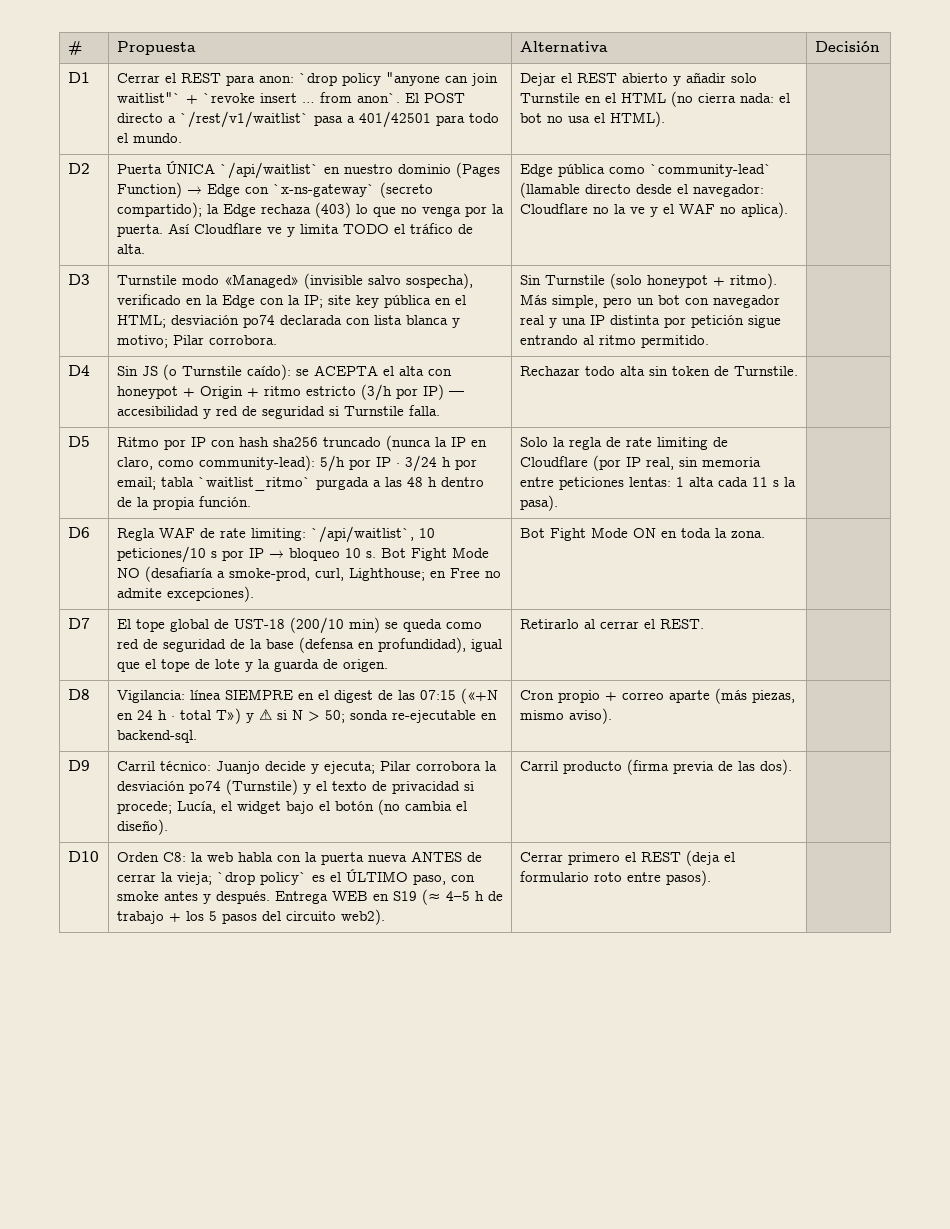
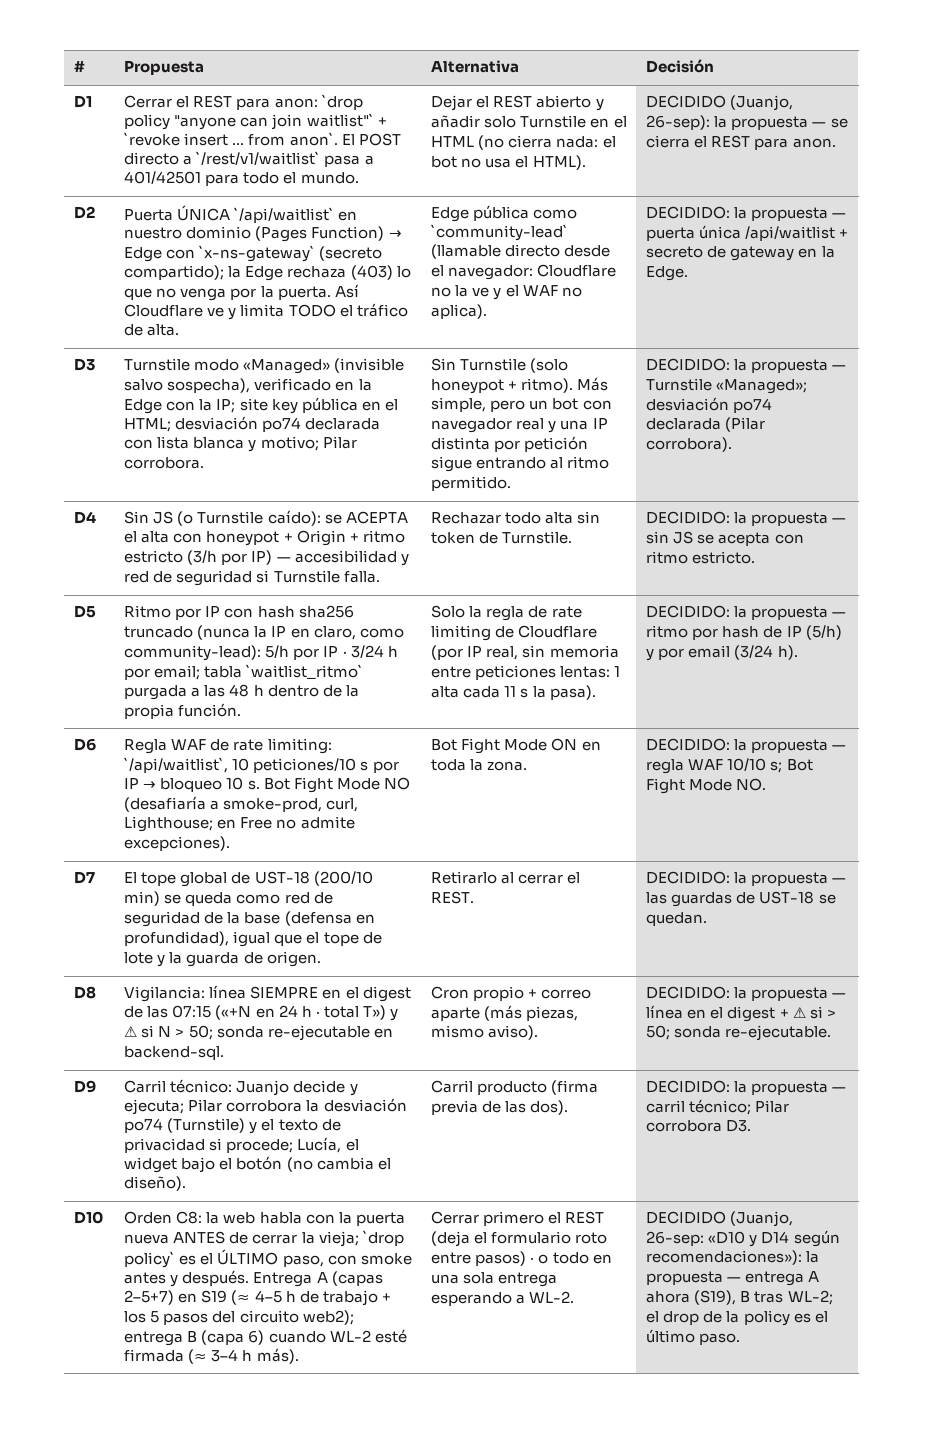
(665, 119) none -> [646,95,794,111] [646,115,848,130] [646,135,836,150] DECIDIDO (Juanjo, 26-sep): la propuesta — se cierra el REST para anon.
(788, 210) none -> [646,206,847,221] [646,225,849,241] [646,246,835,261] [646,266,689,281] DECIDIDO: la propuesta — puerta única /api/waitlist + secreto de gateway en la Edge.
(709, 341) none -> [646,358,847,373] [646,378,808,394] [646,397,773,413] [646,417,766,432] [646,437,733,452] DECIDIDO: la propuesta — Turnstile «Managed»; desviación po74 declarada (Pilar corrobora).
(798, 371) none -> [646,511,847,526] [646,531,804,546] [646,551,756,564] DECIDIDO: la propuesta — sin JS se acepta con ritmo estricto.
(558, 503) none -> [646,605,847,620] [646,625,842,640] [646,645,798,661] DECIDIDO: la propuesta — ritmo por hash de IP (5/h) y por email (3/24 h).
(765, 534) none -> [646,738,847,753] [646,758,813,774] [646,778,767,794] DECIDIDO: la propuesta — regla WAF 10/10 s; Bot Fight Mode NO.
(704, 624) none -> [646,871,847,886] [646,891,836,907] [646,912,708,926] DECIDIDO: la propuesta — las guardas de UST-18 se quedan.
(612, 716) none -> [646,986,847,1001] [646,1005,836,1022] [646,1025,832,1041] DECIDIDO: la propuesta — línea en el digest + ⚠ si > 50; sonda re-ejecutable.
(792, 767) none -> [646,1080,847,1095] [646,1099,790,1115] [646,1120,752,1132] DECIDIDO: la propuesta — carril técnico; Pilar corrobora D3.
[331,891,368,901] WEB -> [316,1271,383,1286] [124,1290,175,1305] A (capas 2–5+7)
[340,909,385,925] web2). -> [302,1310,354,1325] [124,1329,407,1346] [124,1348,299,1364] web2); entrega B (capa 6) cuando WL-2 esté firmada (≈ 3–4 h más).
[665,870,711,886] pasos). | -> [475,1251,612,1266] [431,1272,558,1287] [431,1291,575,1306] [646,1211,794,1227] [646,1230,840,1247] [646,1250,820,1265] [646,1271,820,1286] [646,1290,833,1305] [646,1310,828,1326] [646,1329,741,1345] pasos) · o todo en una sola entrega esperando a WL-2. | DECIDIDO (Juanjo, 26-sep: «D10 y D14 según recomendaciones»): la propuesta — entrega A ahora (S19), B tras WL-2; el drop de la policy es el último paso.

